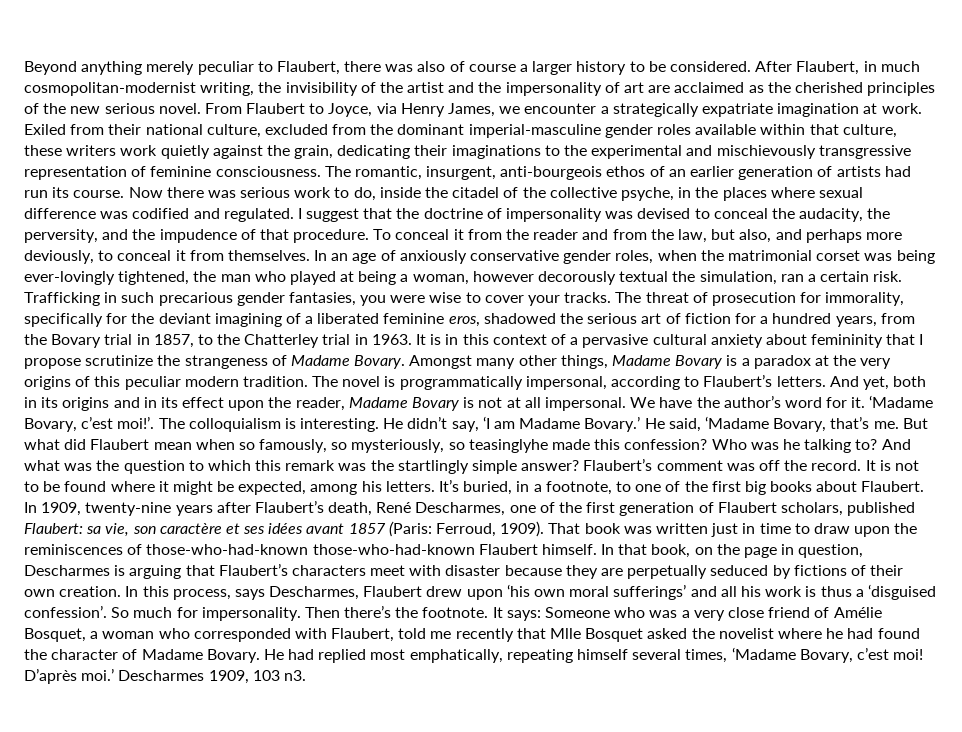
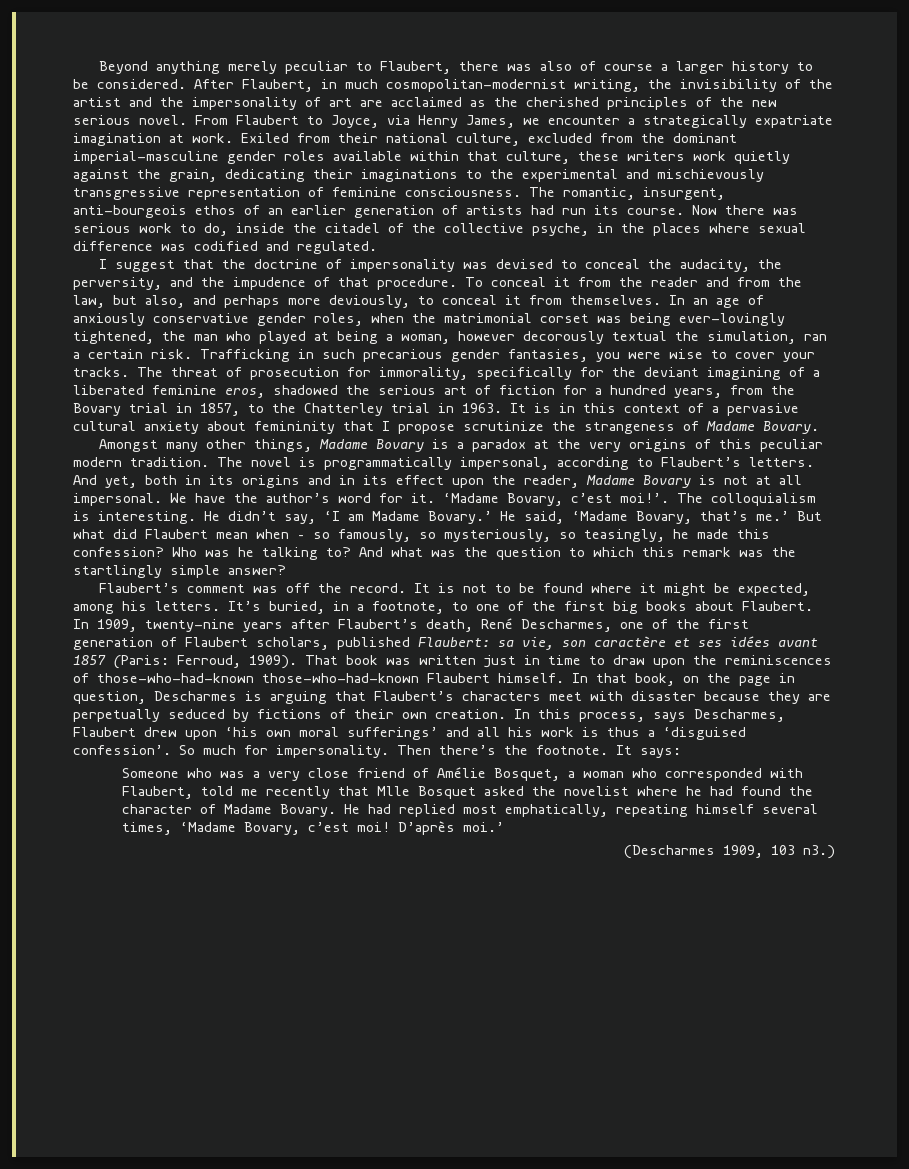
(294, 215) none -> (377, 247) //
(406, 362) none -> (819, 427) //
[873,421,899,429] me. -> [756,511,789,521] me.’
(235, 444) none -> [297,535,305,539] –
[468,439,548,453] teasinglyhe -> [584,529,689,542] teasingly, he
(580, 465) none -> (286, 570) //
(541, 615) none -> (681, 753) //
[118,670,205,681] Descharmes -> [624,845,715,859] // (Descharmes
[283,670,306,681] n3. -> [803,845,835,859] n3.)

